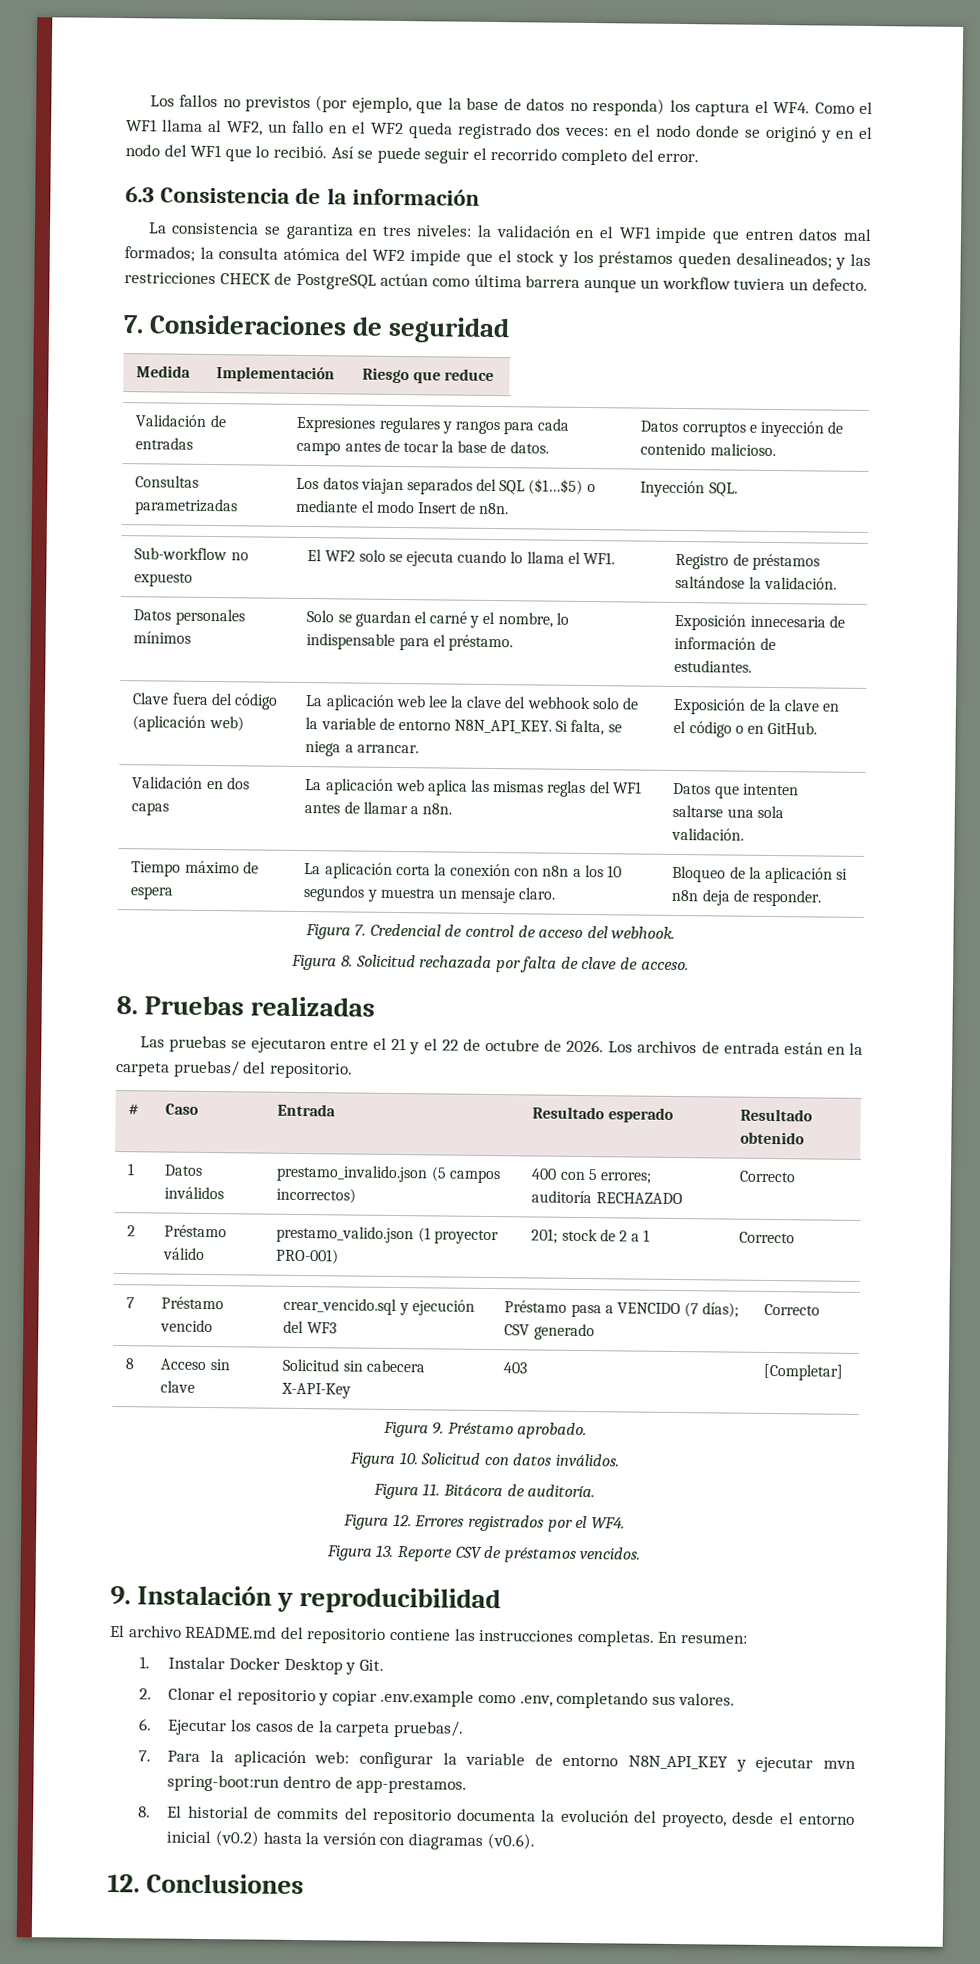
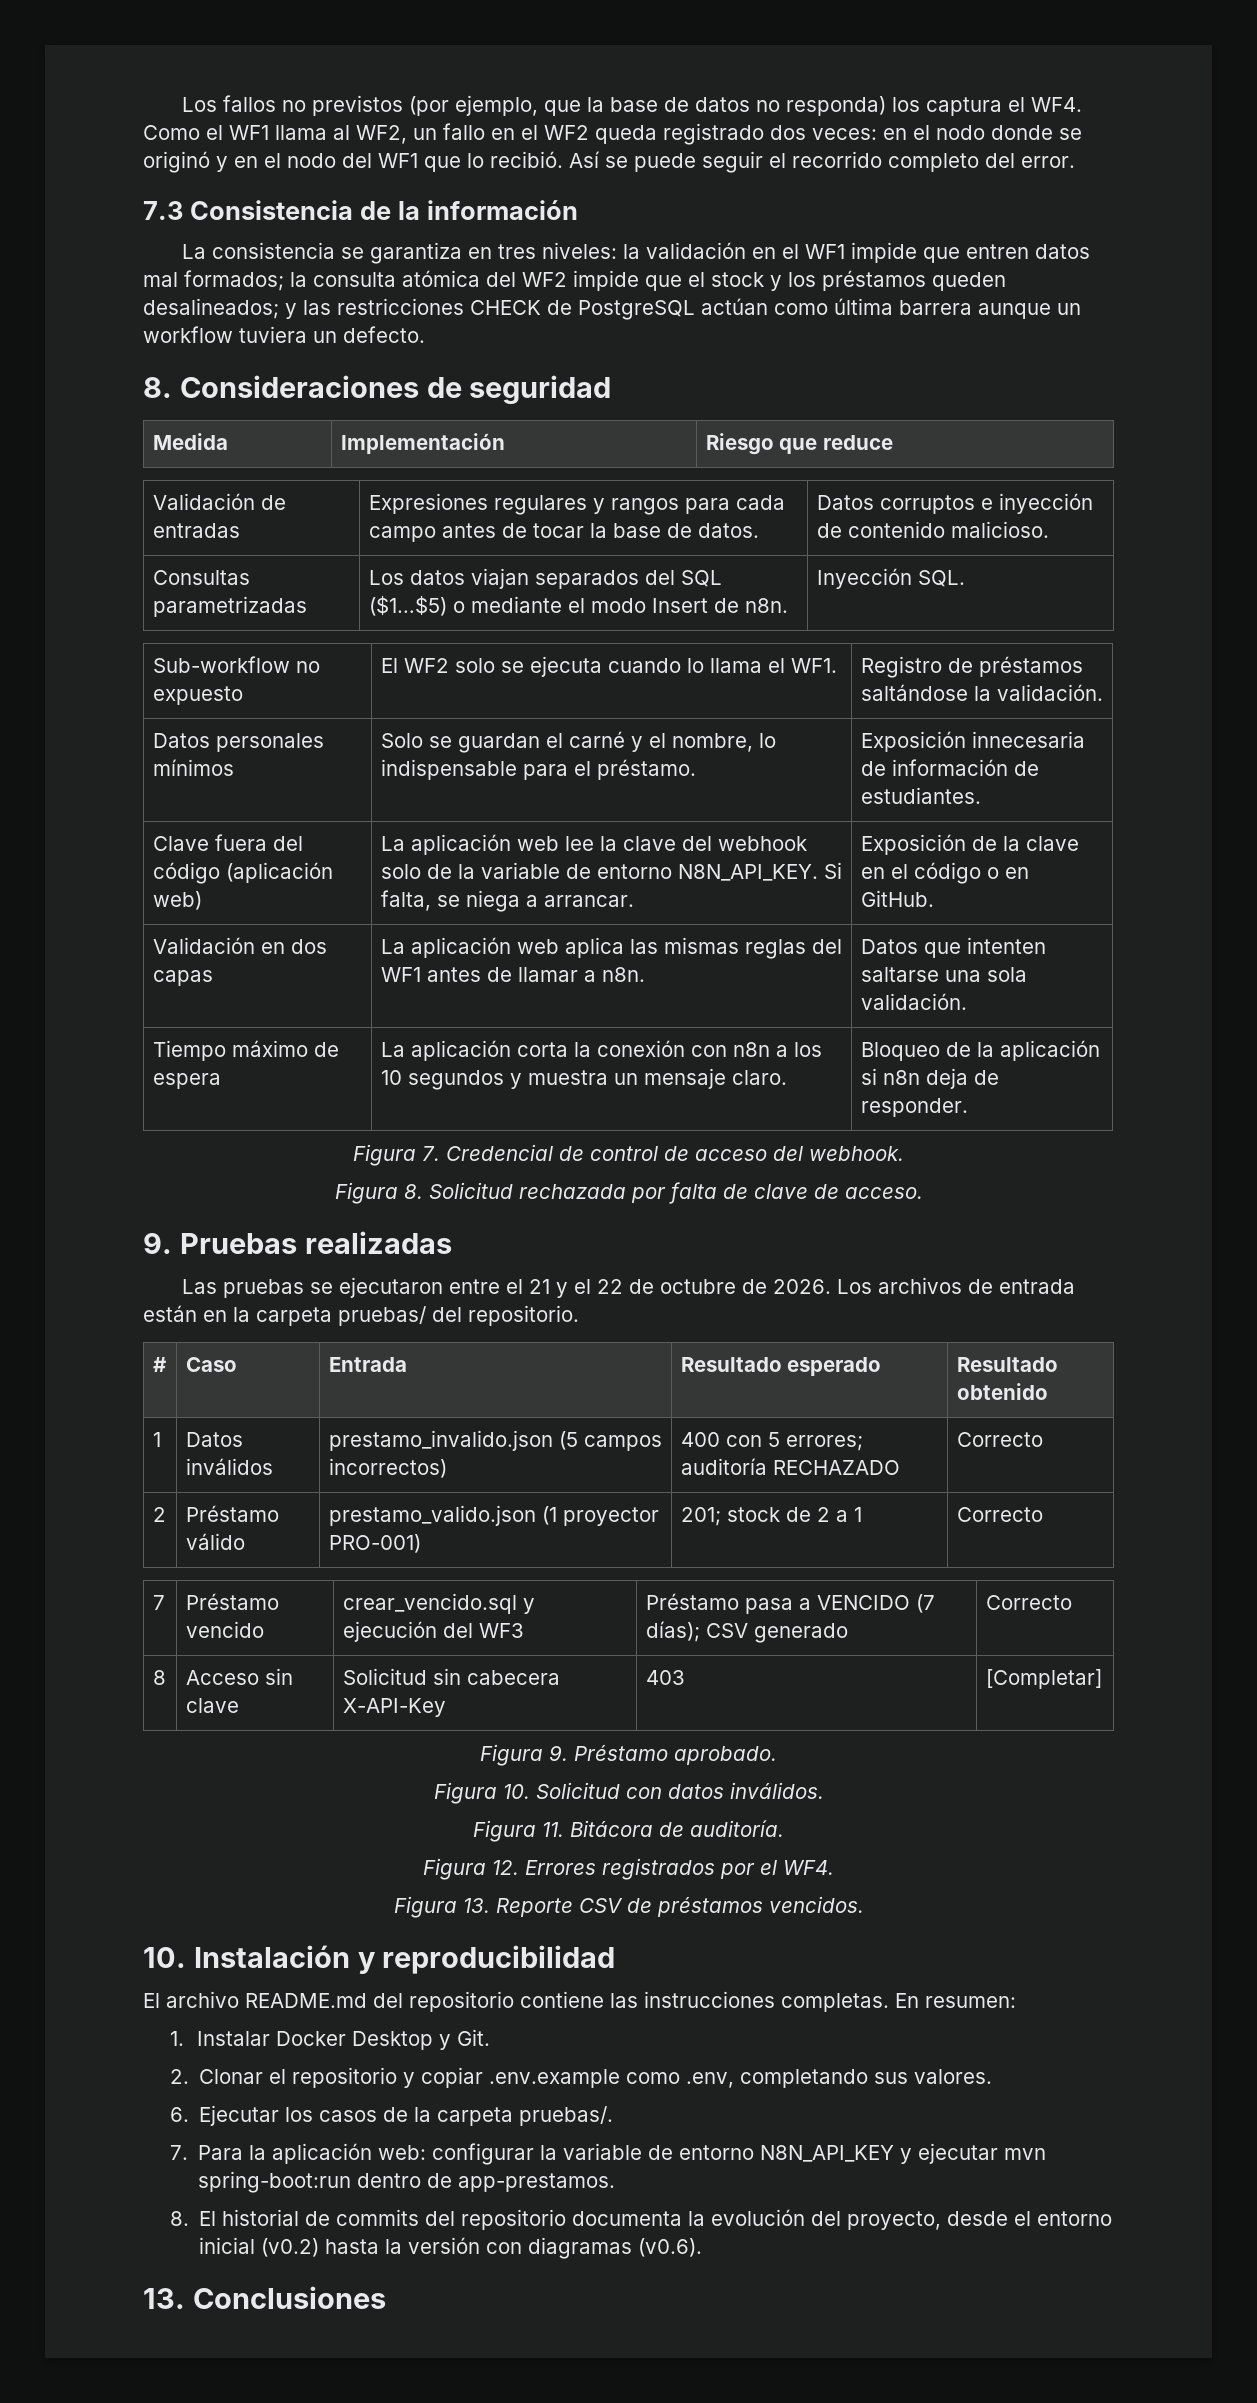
[125,186,155,203] 6.3 -> [143,201,183,220] 7.3
[123,315,144,334] 7. -> [143,377,172,398] 8.
[116,996,138,1015] 8. -> [143,1232,172,1254] 9.
[110,1585,131,1605] 9. -> [143,1947,186,1968] 10.
[107,1873,140,1893] 12. -> [143,2288,185,2309] 13.

